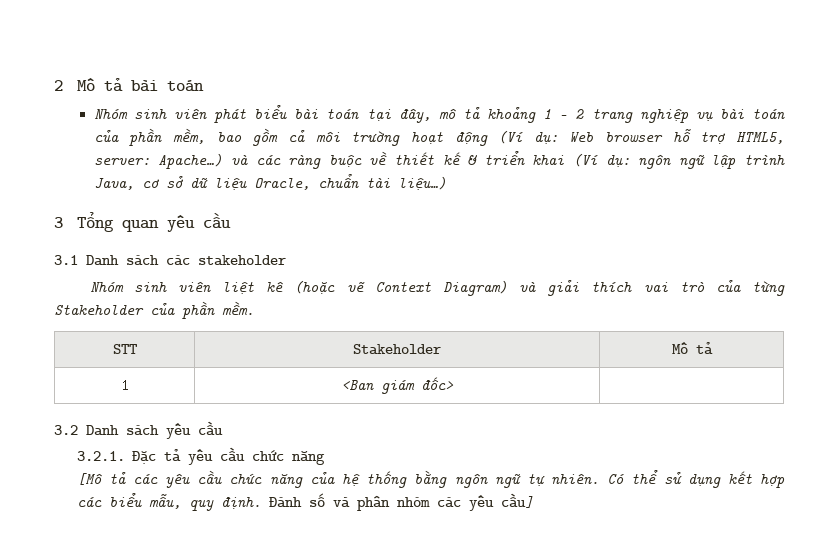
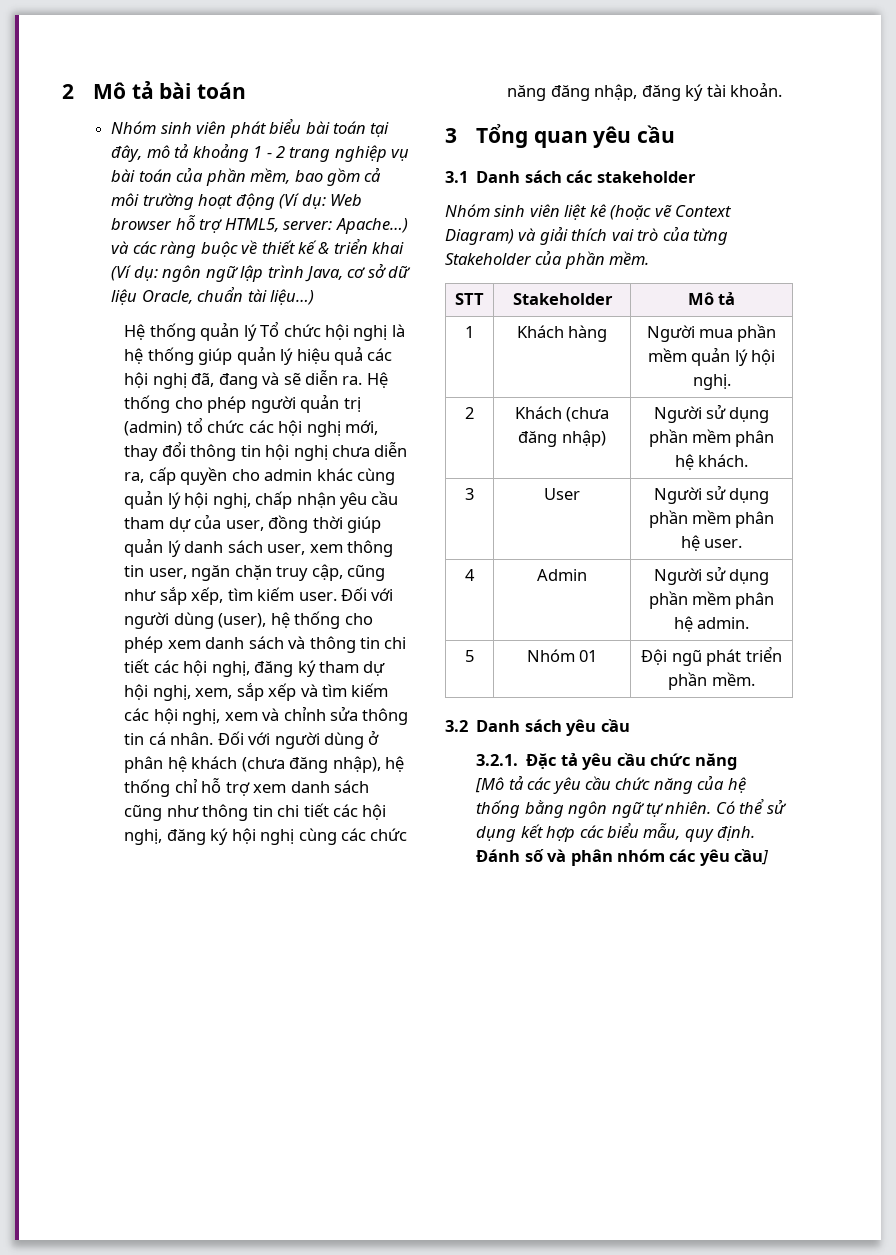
(446, 183) none -> [124,321,405,341] [124,346,393,365] [124,370,388,389] [124,394,361,413] [124,417,378,437] [124,441,408,461] [124,467,395,485] [124,490,399,509] [124,514,381,533] [124,538,393,557] [124,564,385,581] [124,587,394,605] [124,611,373,629] [124,636,407,653] [124,659,386,677] [124,683,389,701] [124,706,409,725] [124,730,380,749] [124,756,404,773] [124,778,369,797] [124,803,387,821] [124,828,408,845] [507,82,782,101] // Hệ thống quản lý Tổ chức hội nghị là hệ thống giúp quản lý hiệu quả các hội nghị đã, đang và sẽ diễn ra. Hệ thống cho phép người quản trị (admin) tổ chức các hội nghị mới, thay đổi thông tin hội nghị chưa diễn ra, cấp quyền cho admin khác cùng quản lý hội nghị, chấp nhận yêu cầu tham dự của user, đồng thời giúp quản lý danh sách user, xem thông tin user, ngăn chặn truy cập, cũng như sắp xếp, tìm kiếm user. Đối với người dùng (user), hệ thống cho phép xem danh sách và thông tin chi tiết các hội nghị, đăng ký tham dự hội nghị, xem, sắp xếp và tìm kiếm các hội nghị, xem và chỉnh sửa thông tin cá nhân. Đối với người dùng ở phân hệ khách (chưa đăng nhập), hệ thống chỉ hỗ trợ xem danh sách cũng như thông tin chi tiết các hội nghị, đăng ký hội nghị cùng các chức năng đăng nhập, đăng ký tài khoản.
[341,377,454,394] <Ban giám đốc> | -> [516,325,608,342] [646,324,777,342] [647,347,776,366] [692,374,731,390] [465,407,474,419] [514,406,610,422] [518,430,606,447] [653,404,770,423] [648,429,775,447] [674,454,749,470] [465,488,474,500] [544,488,580,500] [653,485,770,504] [648,510,775,528] [680,535,743,551] [465,569,475,581] [537,569,587,581] [653,566,770,585] [648,591,775,609] [673,616,750,632] [465,650,474,662] [526,649,598,662] [641,646,782,666] [668,672,755,690] Khách hàng | Người mua phần mềm quản lý hội nghị. // 2 | Khách (chưa đăng nhập) | Người sử dụng phần mềm phân hệ khách. // 3 | User | Người sử dụng phần mềm phân hệ user. // 4 | Admin | Người sử dụng phần mềm phân hệ admin. // 5 | Nhóm 01 | Đội ngũ phát triển phần mềm.

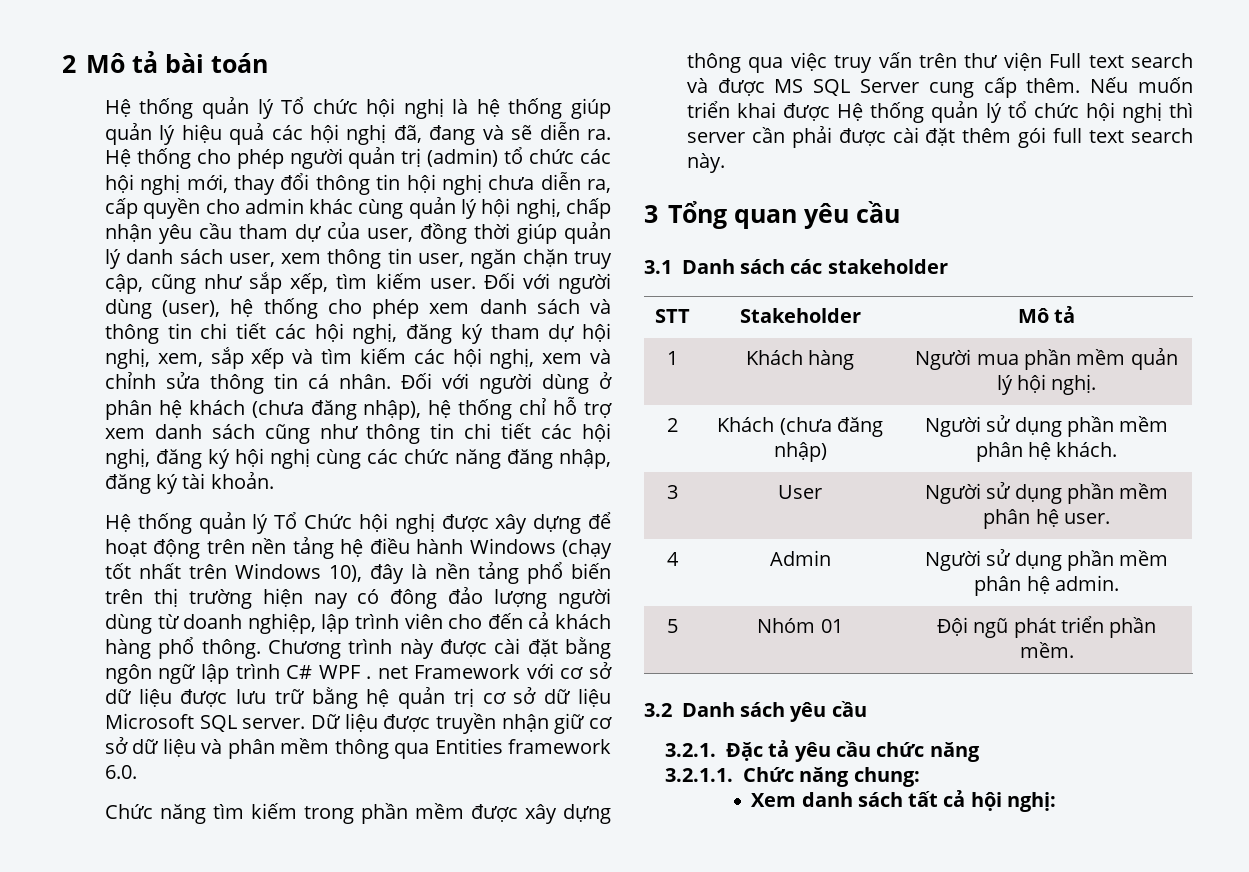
[111,118,390,138] [111,143,410,162] [111,167,382,186] [111,193,363,210] [111,215,408,234] [111,238,405,258] [111,263,412,282] [111,286,315,305] // Nhóm sinh viên phát biểu bài toán tại đây, mô tả khoảng 1 - 2 trang nghiệp vụ bài toán của phần mềm, bao gồm cả môi trường hoạt động (Ví dụ: Web browser hỗ trợ HTML5, server: Apache…) và các ràng buộc về thiết kế & triển khai (Ví dụ: ngôn ngữ lập trình Java, cơ sở dữ liệu Oracle, chuẩn tài liệu…) -> (268, 63) none
(782, 89) none -> [104,512,612,534] [104,537,612,559] [104,562,611,584] [104,587,612,609] [104,612,612,634] [104,637,611,659] [104,662,612,684] [104,687,612,709] [104,713,612,734] [104,737,611,759] [104,765,137,779] [104,803,611,824] [686,52,1193,73] [686,77,1193,98] [686,101,1193,123] [686,126,1193,148] [686,153,725,173] // Hệ thống quản lý Tổ Chức hội nghị được xây dựng để hoạt động trên nền tảng hệ điều hành Windows (chạy tốt nhất trên Windows 10), đây là nền tảng phổ biến trên thị trường hiện nay có đông đảo lượng người dùng từ doanh nghiệp, lập trình viên cho đến cả khách hàng phổ thông. Chương trình này được cài đặt bằng ngôn ngữ lập trình C# WPF . net Framework với cơ sở dữ liệu được lưu trữ bằng hệ quản trị cơ sở dữ liệu Microsoft SQL server. Dữ liệu được truyền nhận giữ cơ sở dữ liệu và phân mềm thông qua Entities framework 6.0. // Chức năng tìm kiếm trong phần mềm được xây dựng thông qua việc truy vấn trên thư viện Full text search và được MS SQL Server cung cấp thêm. Nếu muốn triển khai được Hệ thống quản lý tổ chức hội nghị thì server cần phải được cài đặt thêm gói full text search này.
[445,204,732,220] [445,226,729,245] [445,250,650,269] // Nhóm sinh viên liệt kê (hoặc vẽ Context Diagram) và giải thích vai trò của từng Stakeholder của phần mềm. -> (948, 266) none
[475,775,746,794] [476,798,787,818] [476,822,756,842] [476,849,770,866] [Mô tả các yêu cầu chức năng của hệ thống bằng ngôn ngữ tự nhiên. Có thể sử dụng kết hợp các biểu mẫu, quy định. Đánh số và phân nhóm các yêu cầu] -> [665,767,920,787] [751,790,1056,812] 3.2.1.1. Chức năng chung: // Xem danh sách tất cả hội nghị:

